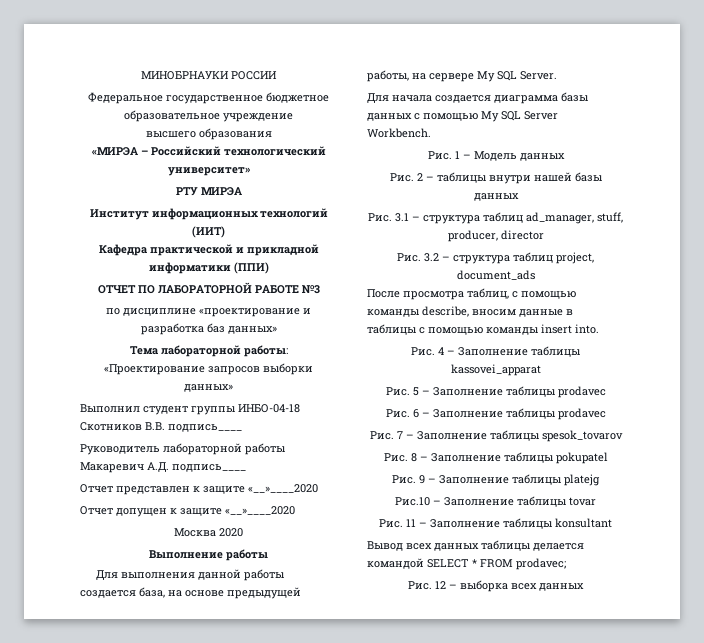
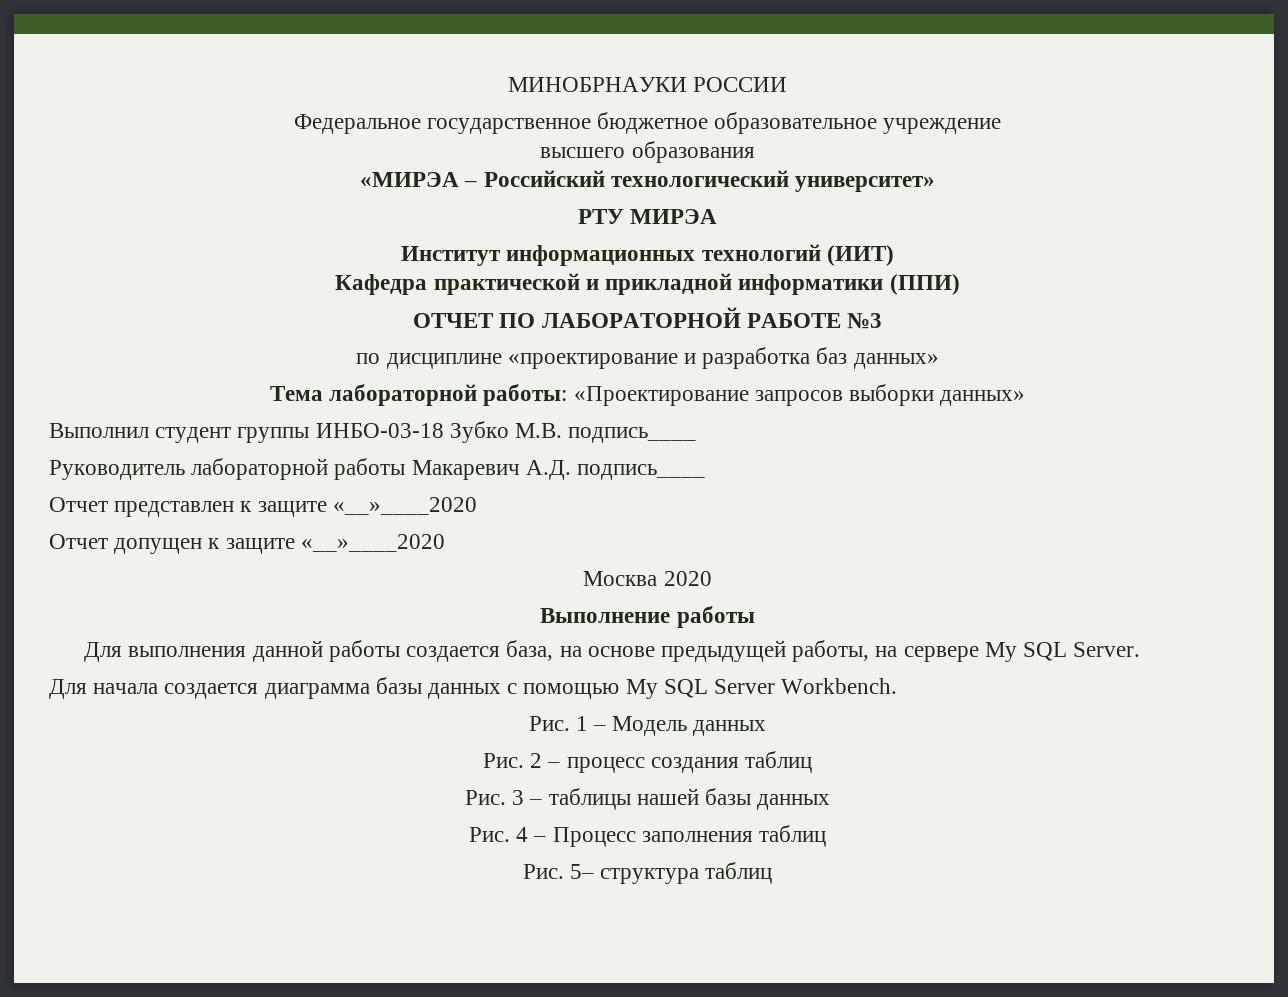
[238,404,300,413] [80,422,165,431] ИНБО-04-18 Скотников В.В. -> [315,421,563,443] ИНБО-03-18 Зубко М.В.
[436,172,602,184] [473,193,519,201] [368,212,623,224] [447,230,544,242] [397,252,594,264] [456,270,535,280] [367,288,576,300] [367,306,573,317] [367,324,599,335] [411,346,580,357] [450,364,541,376] [385,386,606,398] [385,408,606,420] [369,430,623,442] [383,452,608,464] [392,474,600,486] [395,496,596,507] [379,518,612,529] [367,540,584,551] [367,558,566,570] [408,580,584,592] таблицы внутри нашей базы данных // Рис. 3.1 – структура таблиц ad_manager, stuff, producer, director // Рис. 3.2 – структура таблиц project, document_ads // После просмотра таблиц, с помощью команды describe, вносим данные в таблицы с помощью команды insert into. // Рис. 4 – Заполнение таблицы kassovei_apparat // Рис. 5 – Заполнение таблицы prodavec // Рис. 6 – Заполнение таблицы prodavec // Рис. 7 – Заполнение таблицы spesok_tovarov // Рис. 8 – Заполнение таблицы pokupatel // Рис. 9 – Заполнение таблицы platejg // Рис.10 – Заполнение таблицы tovar // Рис. 11 – Заполнение таблицы konsultant // Вывод всех данных таблицы делается командой SELECT * FROM prodavec; // Рис. 12 – выборка всех данных -> [566,751,813,773] [464,788,831,810] [468,825,827,847] [522,862,773,884] процесс создания таблиц // Рис. 3 – таблицы нашей базы данных // Рис. 4 – Процесс заполнения таблиц // Рис. 5– структура таблиц

